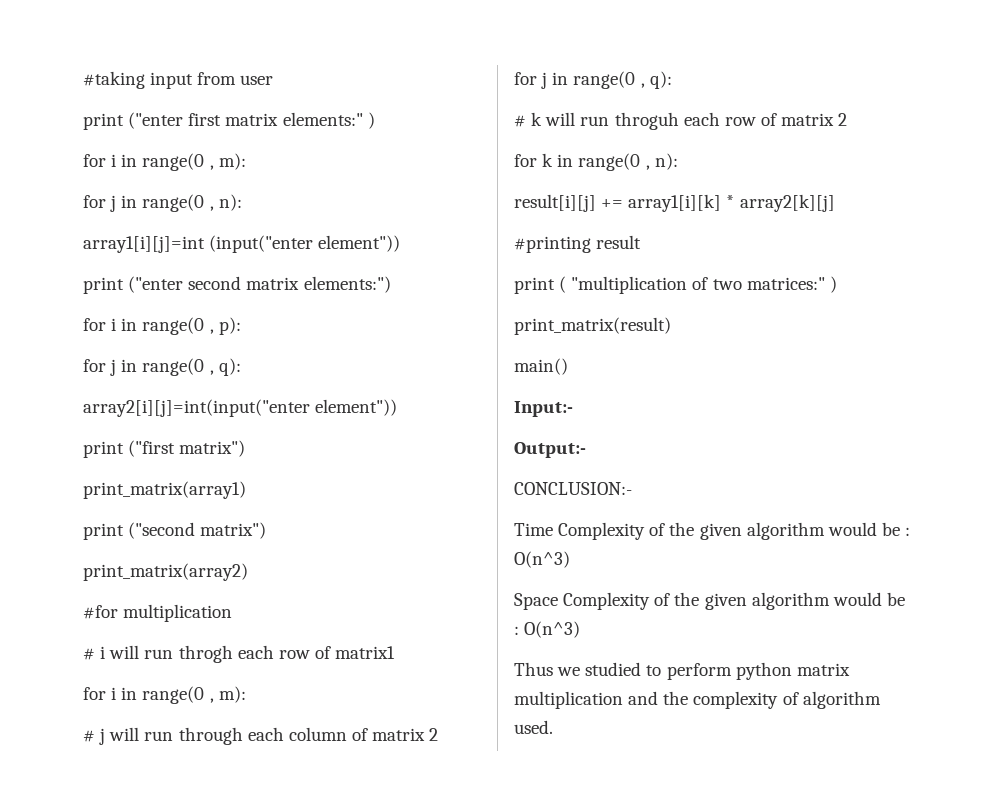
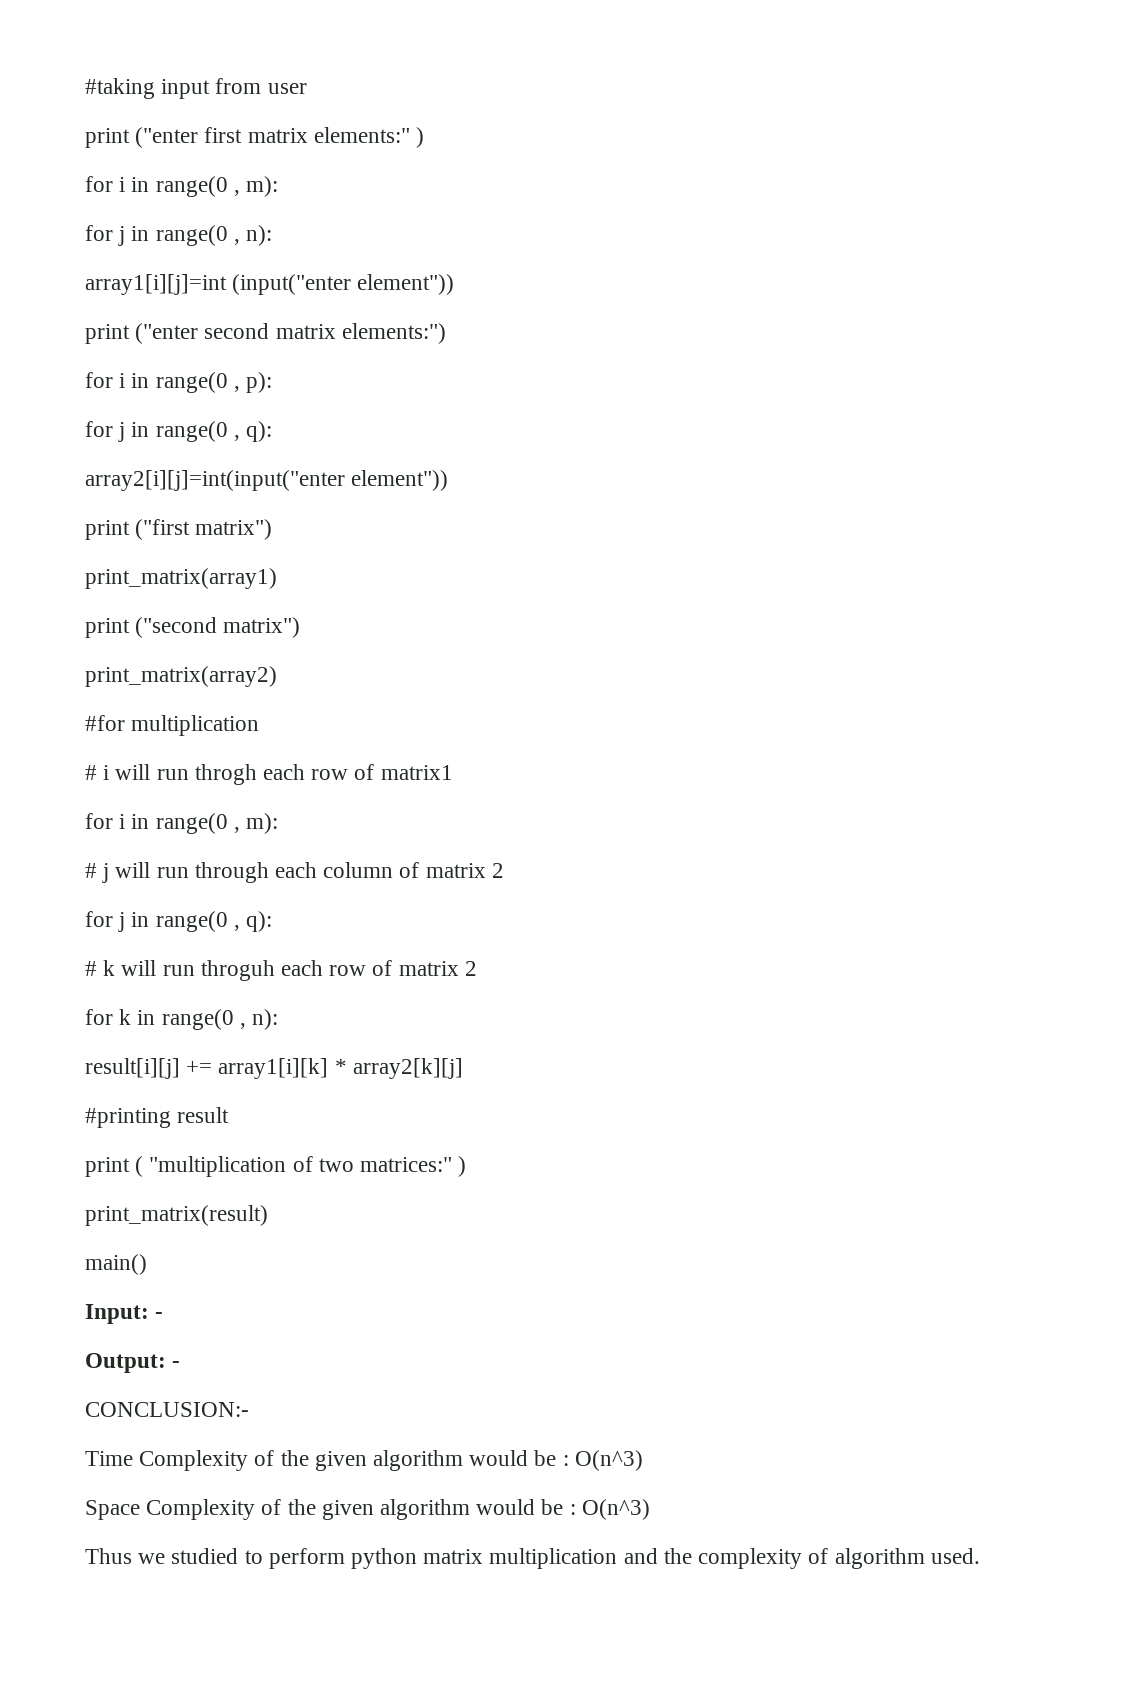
[514,401,573,417] [514,442,586,458] Input:- // Output:- -> [85,1304,164,1324] [85,1353,181,1373] Input: - // Output: -

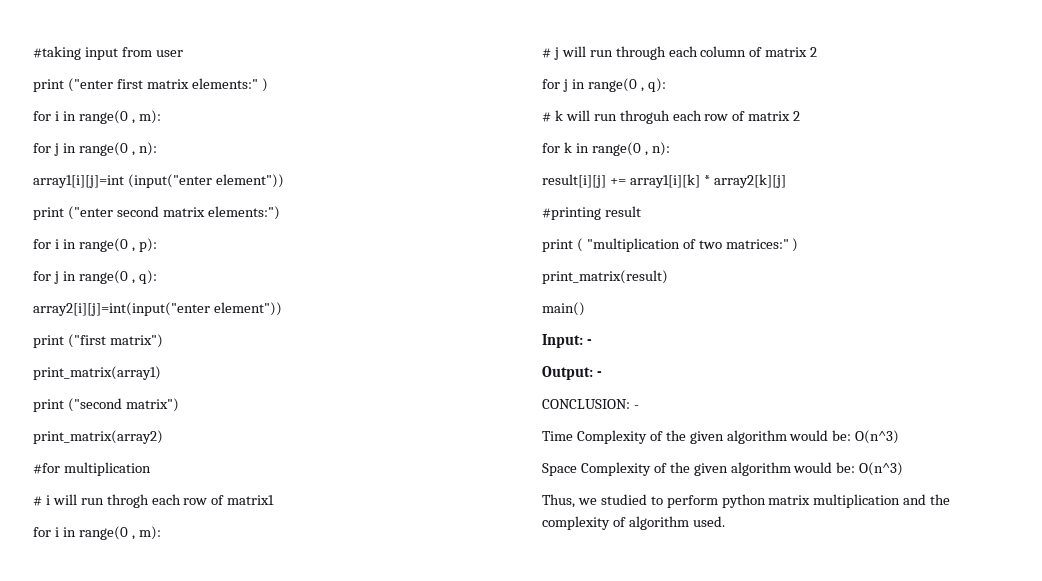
[85,1402,249,1417] CONCLUSION:- -> [542,399,639,409] CONCLUSION: -
[534,1450,569,1466] be : -> [832,430,852,441] be:
[541,1499,650,1520] [85,1548,132,1564] be : O(n^3) // Thus -> [836,462,904,476] [542,494,575,508] be: O(n^3) // Thus,

